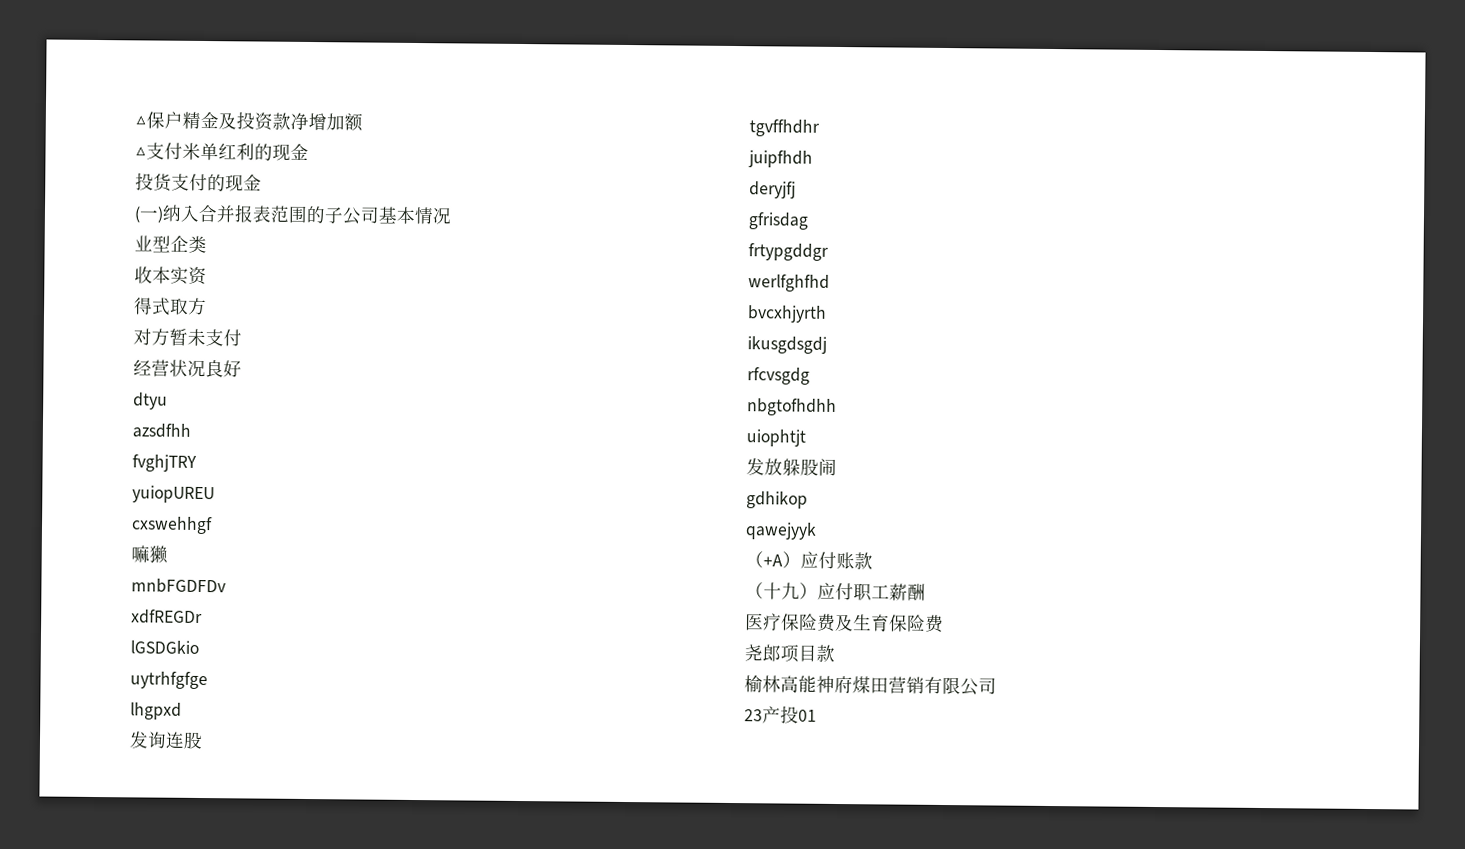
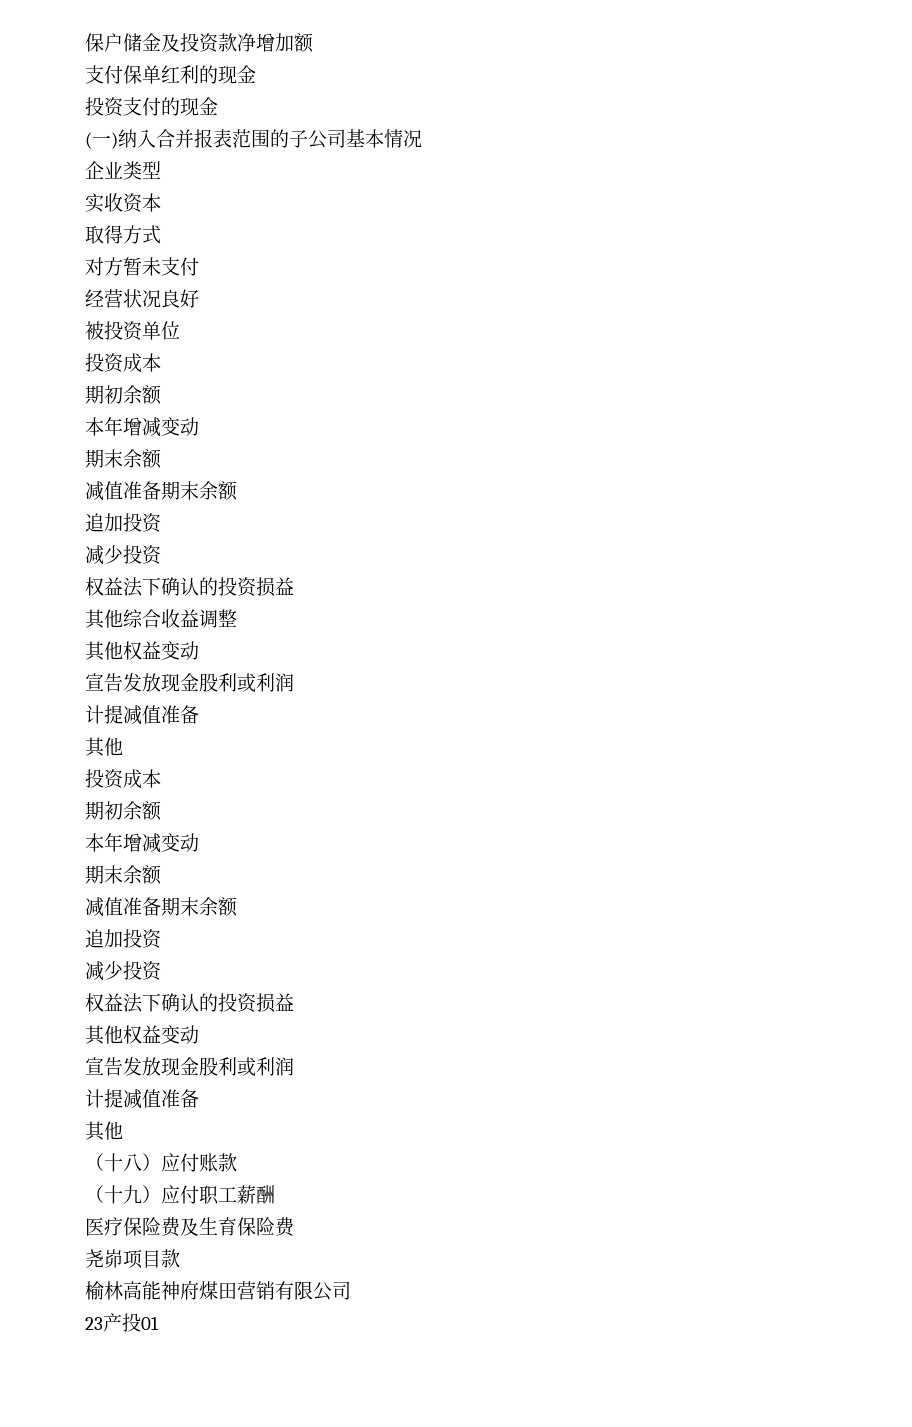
[135,111,201,129] △保户精 -> [85,33,142,52] 保户储
[135,142,201,160] △支付米 -> [85,65,142,84] 支付保
[153,173,173,192] 货 -> [104,97,124,117] 资
[134,235,153,252] 业 -> [85,161,142,180] 企业类
[170,235,207,254] [134,266,207,286] [134,297,153,315] 企类 // 收本实资 // 得 -> [85,193,161,213] [85,225,142,244] // 实收资本 // 取得方
[170,297,207,316] 取方 -> (161, 234) none
[133,392,168,410] [132,423,191,438] [132,454,197,472] [132,485,215,504] [131,516,213,535] [131,545,168,564] [131,578,226,594] [131,609,203,625] [130,640,199,654] [130,671,208,690] [130,702,182,720] [129,731,203,750] [749,119,820,137] [748,150,813,168] [749,181,796,199] [748,212,808,230] [748,243,829,261] [748,274,830,292] [747,305,827,323] [747,336,827,354] [747,367,810,385] [747,398,837,416] [746,429,806,447] [746,458,837,476] [746,491,808,509] [745,522,817,540] [745,551,783,569] dtyu // azsdfhh // fvghjTRY // yuiopUREU // cxswehhgf // 嘛獭 // mnbFGDFDv // xdfREGDr // lGSDGkio // uytrhfgfge // lhgpxd // 发询连股 // tgvffhdhr // juipfhdh // deryjfj // gfrisdag // frtypgddgr // werlfghfhd // bvcxhjyrth // ikusgdsgdj // rfcvsgdg // nbgtofhdhh // uiophtjt // 发放躲股闹 // gdhikop // qawejyyk // （+A -> [85,321,180,341] [85,353,161,373] [85,385,162,405] [85,417,199,437] [85,449,162,469] [85,481,238,501] [85,513,162,533] [85,545,162,565] [85,577,294,597] [85,609,237,629] [85,641,199,661] [85,673,294,693] [85,705,199,725] [85,737,123,757] [85,769,161,789] [85,801,162,821] [85,833,199,853] [85,865,162,885] [85,897,238,917] [85,929,162,949] [85,961,162,981] [85,993,294,1013] [85,1025,199,1045] [85,1057,294,1077] [85,1089,199,1109] [85,1121,123,1141] [85,1153,142,1172] 被投资单位 // 投资成本 // 期初余额 // 本年增减变动 // 期末余额 // 减值准备期末余额 // 追加投资 // 减少投资 // 权益法下确认的投资损益 // 其他综合收益调整 // 其他权益变动 // 宣告发放现金股利或利润 // 计提减值准备 // 其他 // 投资成本 // 期初余额 // 本年增减变动 // 期末余额 // 减值准备期末余额 // 追加投资 // 减少投资 // 权益法下确认的投资损益 // 其他权益变动 // 宣告发放现金股利或利润 // 计提减值准备 // 其他 // （十八
[762,644,781,662] 郎 -> [104,1249,123,1268] 峁

